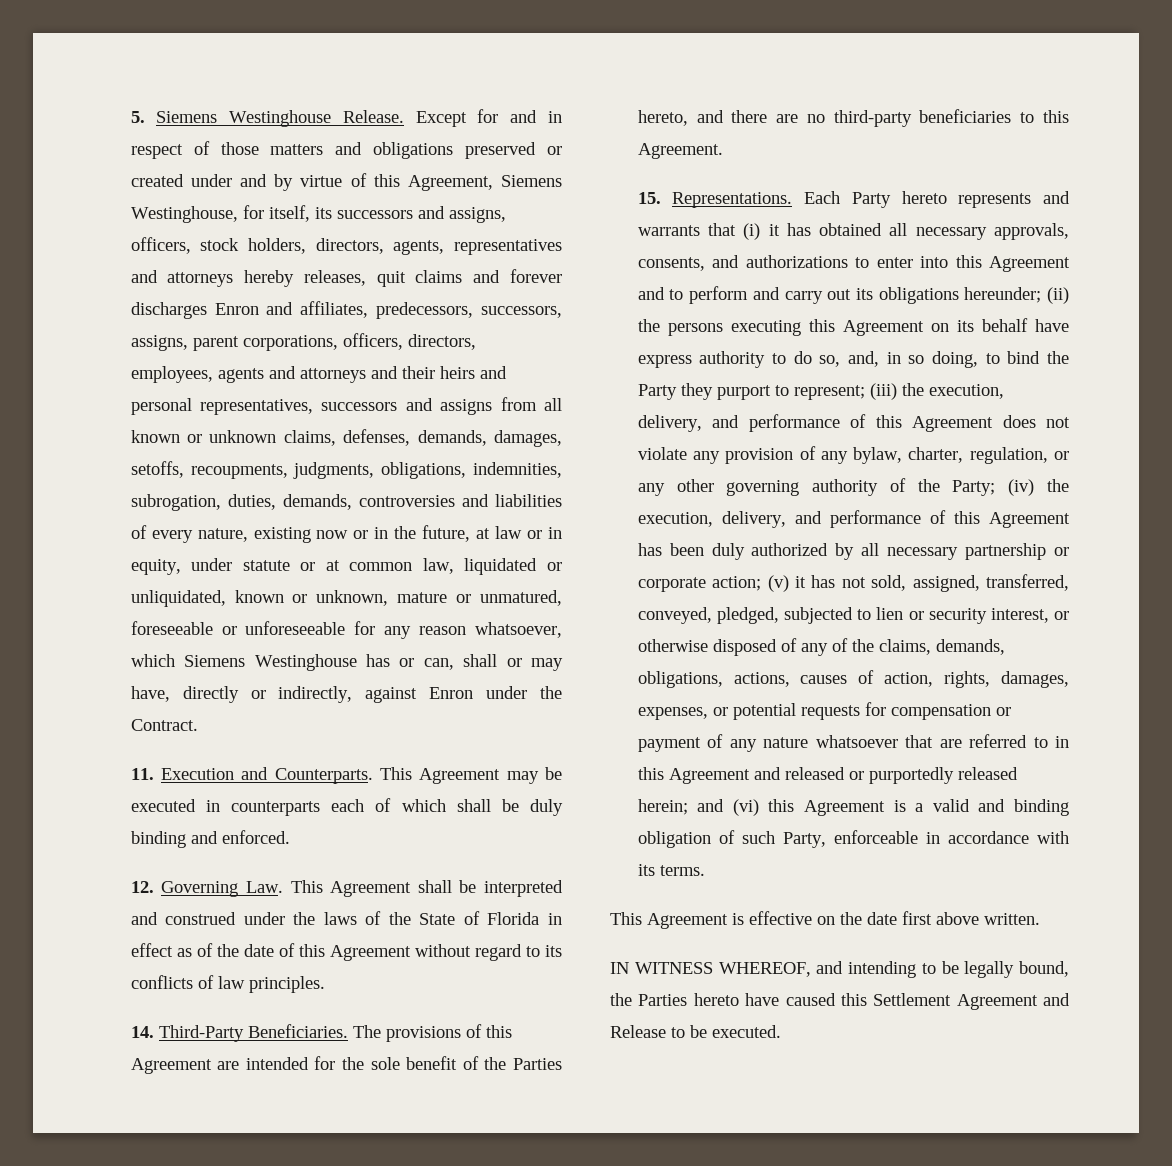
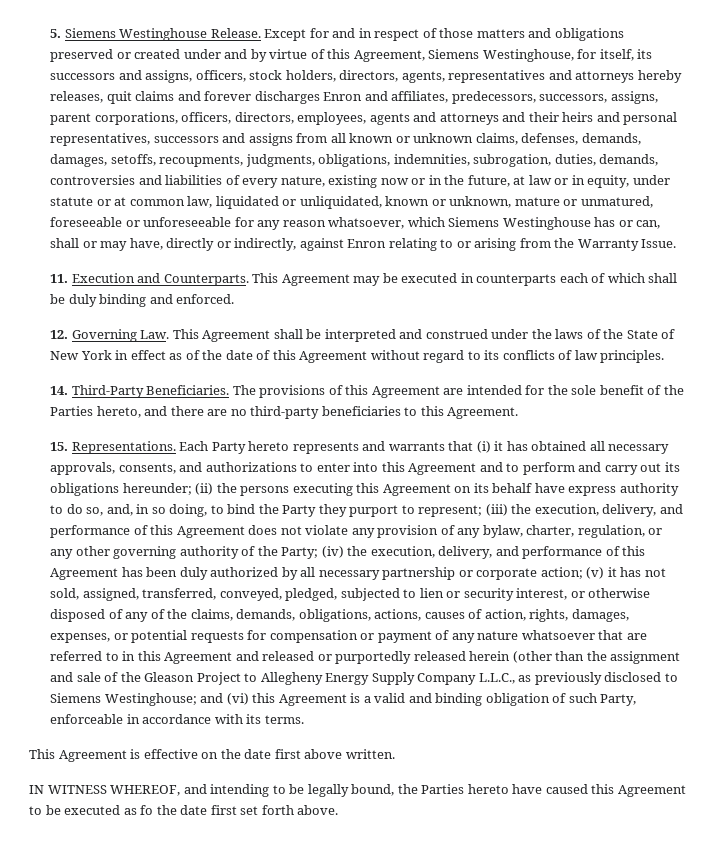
[486,686,562,699] [130,719,198,731] under the Contract. -> [388,238,677,251] relating to or arising from the Warranty Issue.
[487,912,540,925] Florida -> [50,350,112,360] New York
[637,799,688,815] herein; -> [469,651,681,664] [50,672,678,685] [50,693,197,706] herein (other than the assignment and sale of the Gleason Project to Allegheny Energy Supply Company L.L.C., as previously disclosed to Siemens Westinghouse;
[873,993,1070,1010] [610,1025,781,1038] Settlement Agreement and Release to be executed. -> [617,785,686,797] [29,805,339,815] Agreement to be executed as fo the date first set forth above.

